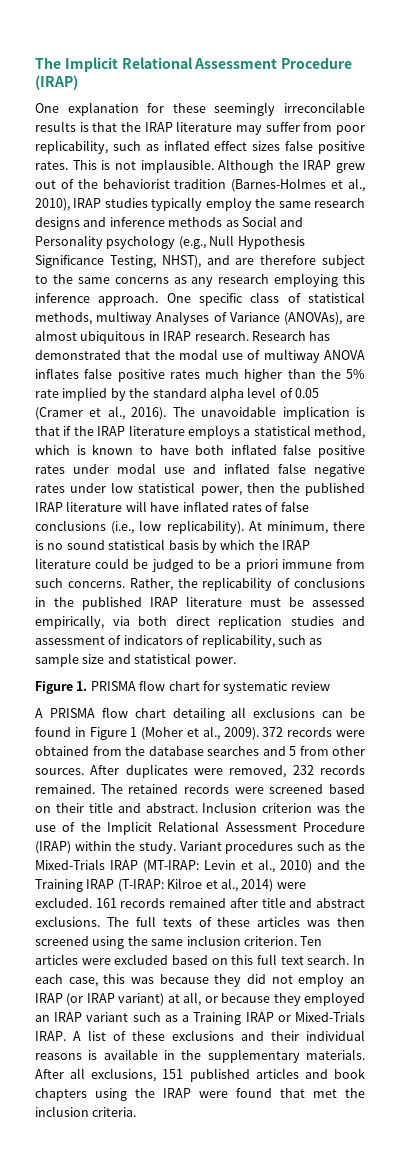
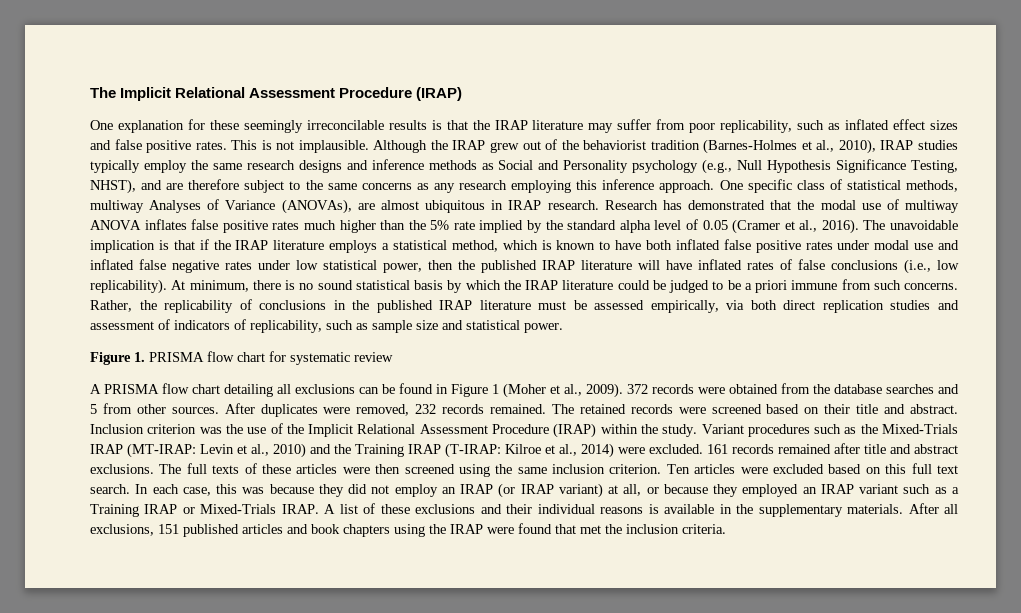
(281, 146) none -> [90,140,111,150] and
[307,920,331,927] was -> [342,467,370,474] were

